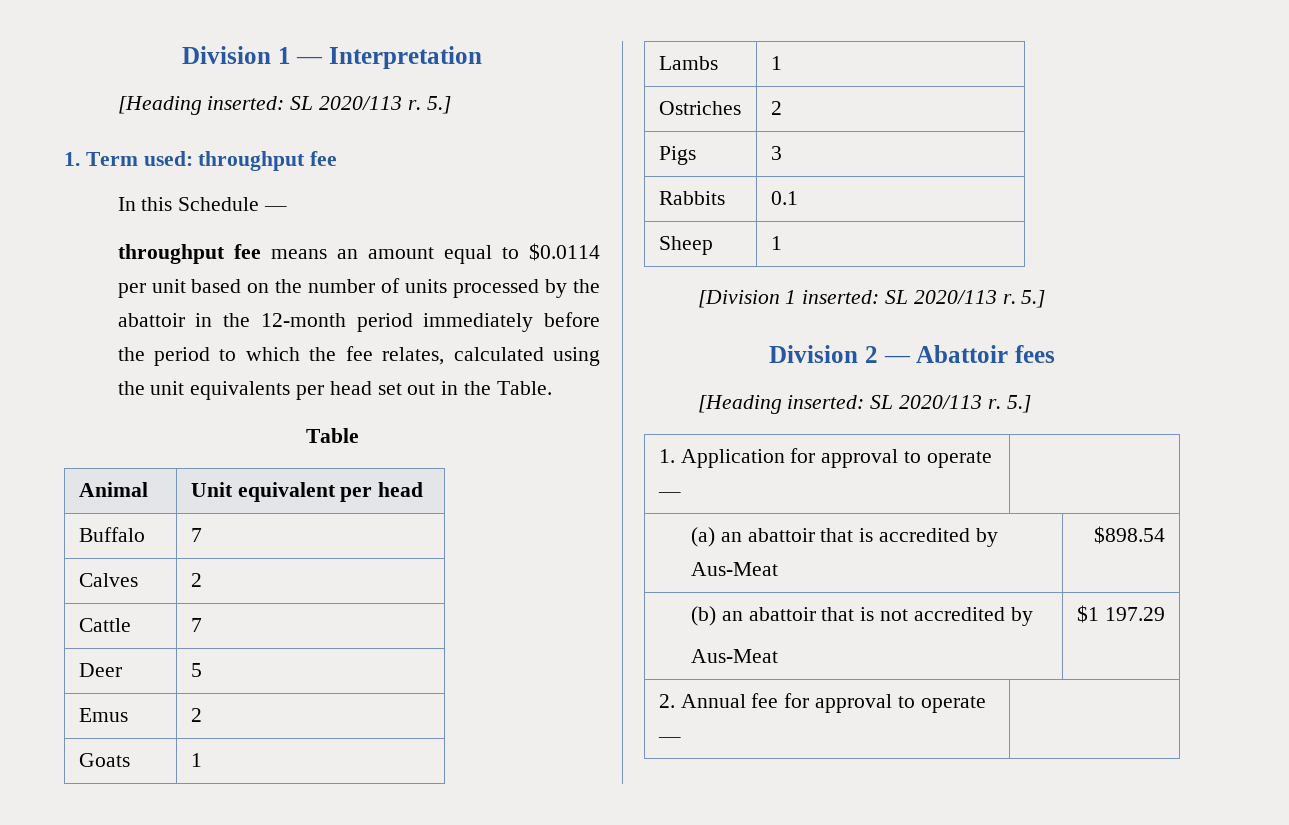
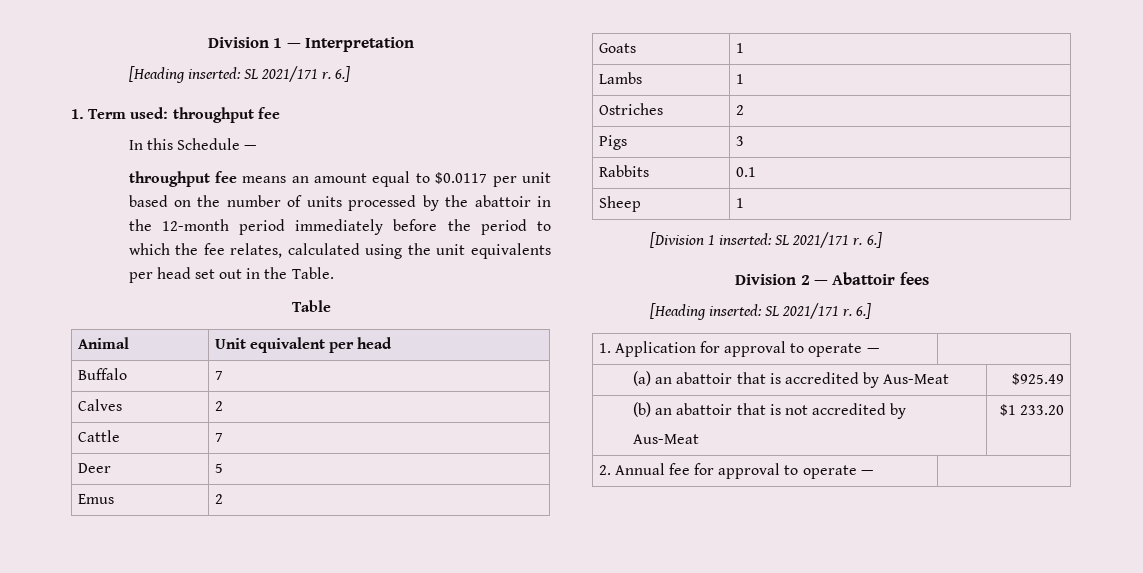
[319,96,451,114] 2020/113 r. 5.] -> [261,66,351,82] 2021/171 r. 6.]
[529,243,601,261] $0.0114 -> [435,172,488,184] $0.0117
[913,290,1046,308] 2020/113 r. 5.] -> [792,232,882,248] 2021/171 r. 6.]
[899,395,1031,413] 2020/113 r. 5.] -> [782,303,872,319] 2021/171 r. 6.]
[1094,526,1166,544] $898.54 -> [1012,373,1065,385] $925.49
[1105,607,1166,621] 197.29 -> [1020,405,1065,415] 233.20

